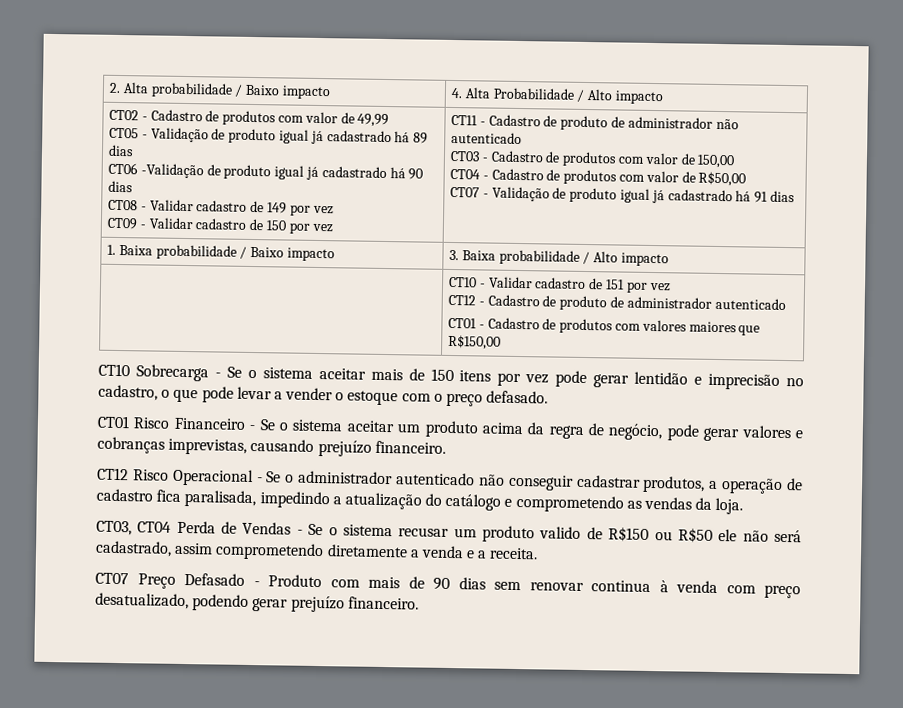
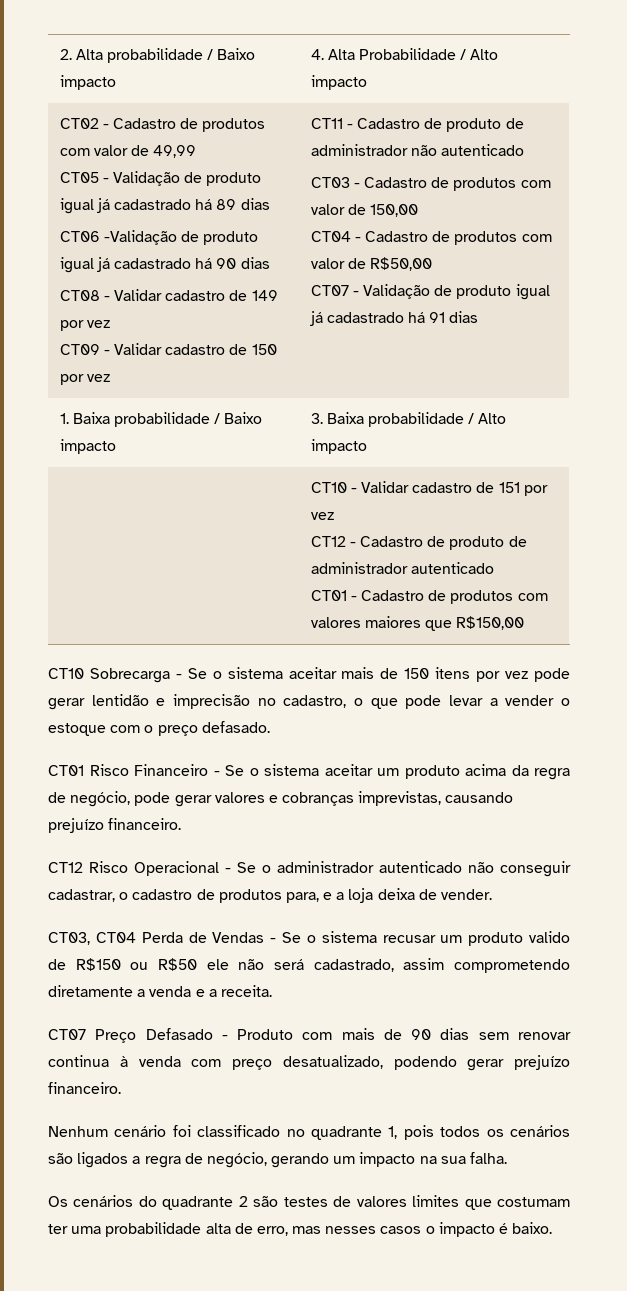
[576,474,803,494] [96,488,744,515] cadastrar produtos, a operação de cadastro fica paralisada, impedindo a atualização do catálogo e comprometendo as vendas da loja. -> [48,888,493,903] cadastrar, o cadastro de produtos para, e a loja deixa de vender.
(419, 603) none -> [48,1125,570,1140] [48,1152,508,1168] [48,1195,570,1210] [48,1222,553,1237] // Nenhum cenário foi classificado no quadrante 1, pois todos os cenários são ligados a regra de negócio, gerando um impacto na sua falha. // Os cenários do quadrante 2 são testes de valores limites que costumam ter uma probabilidade alta de erro, mas nesses casos o impacto é baixo.

